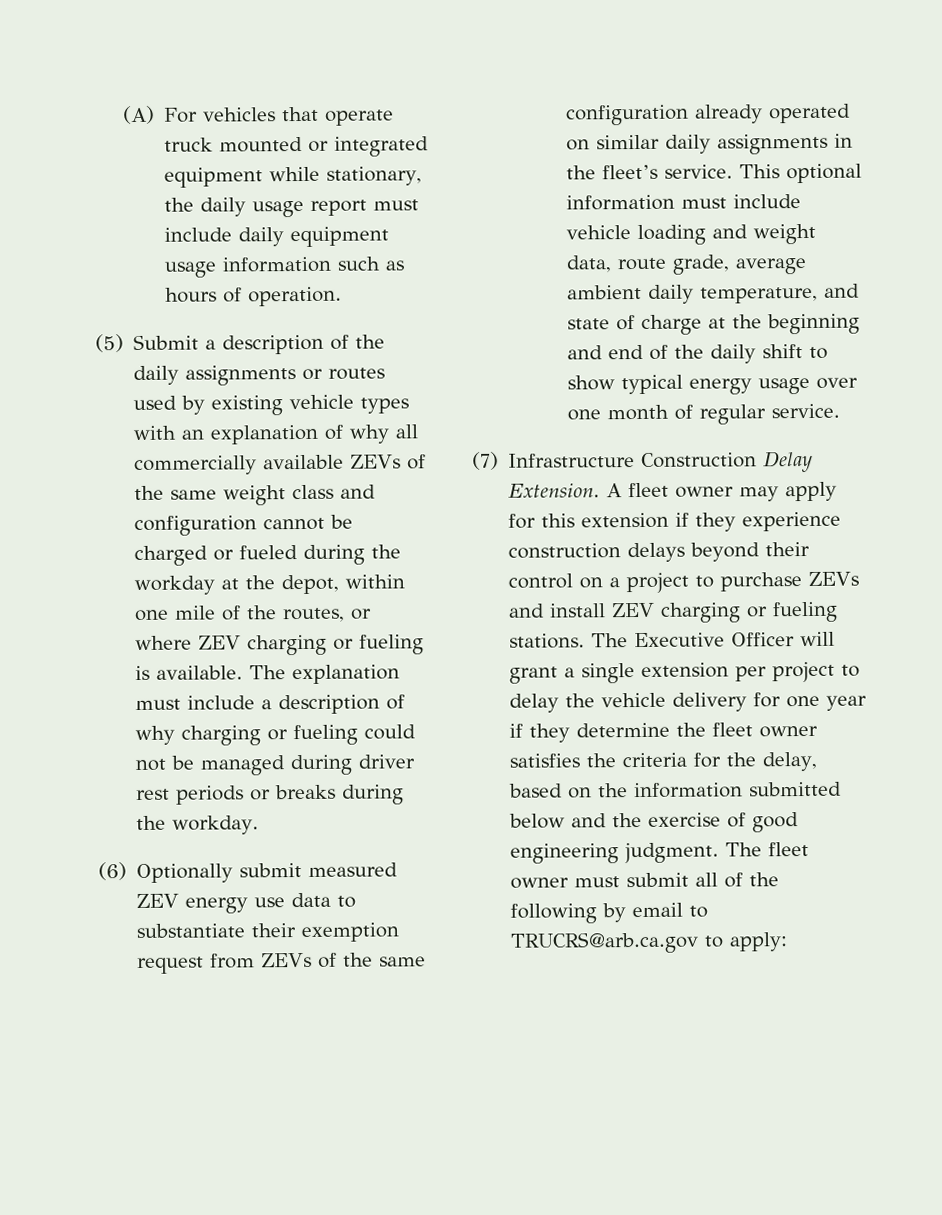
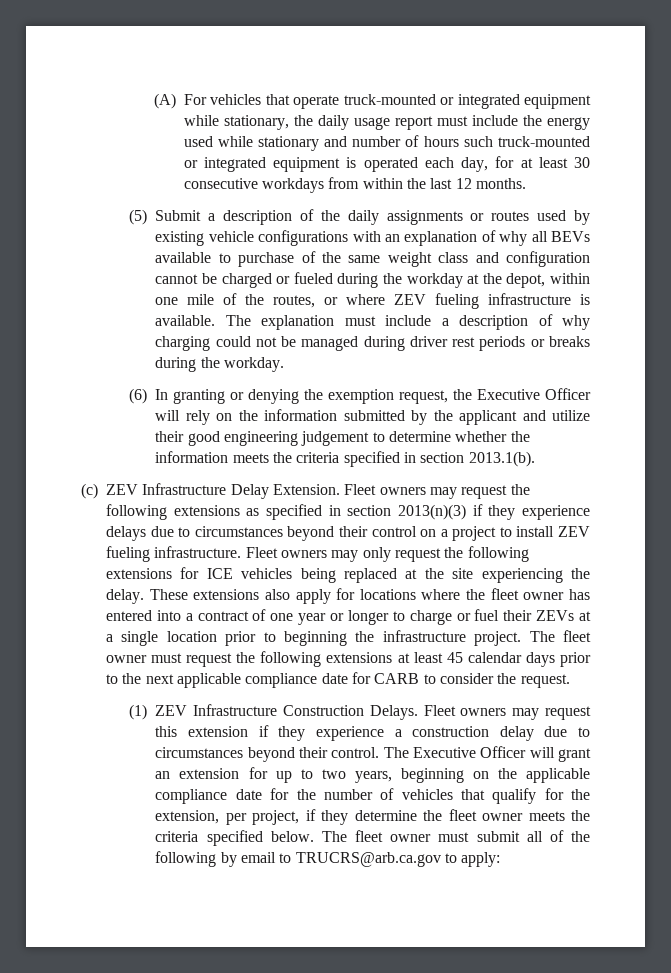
[164,136,304,153] truck mounted -> [343,94,436,105] truck-mounted
[238,226,390,248] [164,256,405,278] [165,286,343,307] daily equipment usage information such as hours of operation. -> [522,115,590,130] [183,135,590,151] [183,156,591,172] [183,177,526,193] the energy used while stationary and number of hours such truck-mounted or integrated equipment is operated each day, for at least 30 consecutive workdays from within the last 12 months.
[360,397,410,414] types -> [258,230,349,246] configurations
[134,454,402,475] commercially available ZEVs -> [550,231,590,242] [155,252,295,267] BEVs available to purchase
[247,634,425,656] charging or fueling -> [435,293,572,309] fueling infrastructure
[267,724,359,746] or fueling -> (211, 343) none
[136,862,399,883] [136,892,357,914] [136,922,400,943] [137,952,427,974] [566,103,852,126] [566,133,854,155] [566,163,863,184] [566,194,802,211] [566,223,817,246] [566,254,808,275] [567,283,861,304] [567,313,861,335] [567,344,829,364] [567,374,859,395] [567,403,841,425] [472,450,814,473] [508,481,838,502] [508,511,842,532] [508,542,686,563] Optionally submit measured ZEV energy use data to substantiate their exemption request from ZEVs of the same configuration already operated on similar daily assignments in the fleet’s service. This optional information must include vehicle loading and weight data, route grade, average ambient daily temperature, and state of charge at the beginning and end of the daily shift to show typical energy usage over one month of regular service. // (7) Infrastructure Construction Delay Extension. A fleet owner may apply for this extension if they experience construction delays -> [155,388,591,404] [155,409,591,425] [155,431,530,446] [155,451,535,467] [81,483,530,499] [106,504,590,520] [106,526,283,541] In granting or denying the exemption request, the Executive Officer will rely on the information submitted by the applicant and utilize their good engineering judgement to determine whether the information meets the criteria specified in section 2013.1(b). // (c) ZEV Infrastructure Delay Extension. Fleet owners may request the following extensions as specified in section 2013(n)(3) if they experience delays due to circumstances
[720,571,860,592] [508,601,839,623] [509,633,586,649] purchase ZEVs and install ZEV charging or fueling stations. -> [516,526,590,537] [106,546,529,562] [106,567,590,583] [106,588,590,604] [106,609,591,625] [106,630,591,646] [106,651,591,667] [106,672,570,688] [129,704,591,720] [155,725,590,741] [155,747,380,762] install ZEV fueling infrastructure. Fleet owners may only request the following extensions for ICE vehicles being replaced at the site experiencing the delay. These extensions also apply for locations where the fleet owner has entered into a contract of one year or longer to charge or fuel their ZEVs at a single location prior to beginning the infrastructure project. The fleet owner must request the following extensions at least 45 calendar days prior to the next applicable compliance date for CARB to consider the request. // (1) ZEV Infrastructure Construction Delays. Fleet owners may request this extension if they experience a construction delay due to circumstances beyond their control.
[564,661,861,684] [509,692,868,713] a single extension per project to delay the vehicle delivery for one year -> [155,767,590,783] [155,788,590,804] [155,810,300,825] an extension for up to two years, beginning on the applicable compliance date for the number of vehicles that qualify for the extension, per project,
[509,751,818,772] [509,781,843,799] [509,812,800,833] [510,842,720,864] satisfies the criteria for the delay, based on the information submitted below and the exercise of good engineering judgment. -> [528,810,591,821] [155,830,314,846] meets the criteria specified below.

